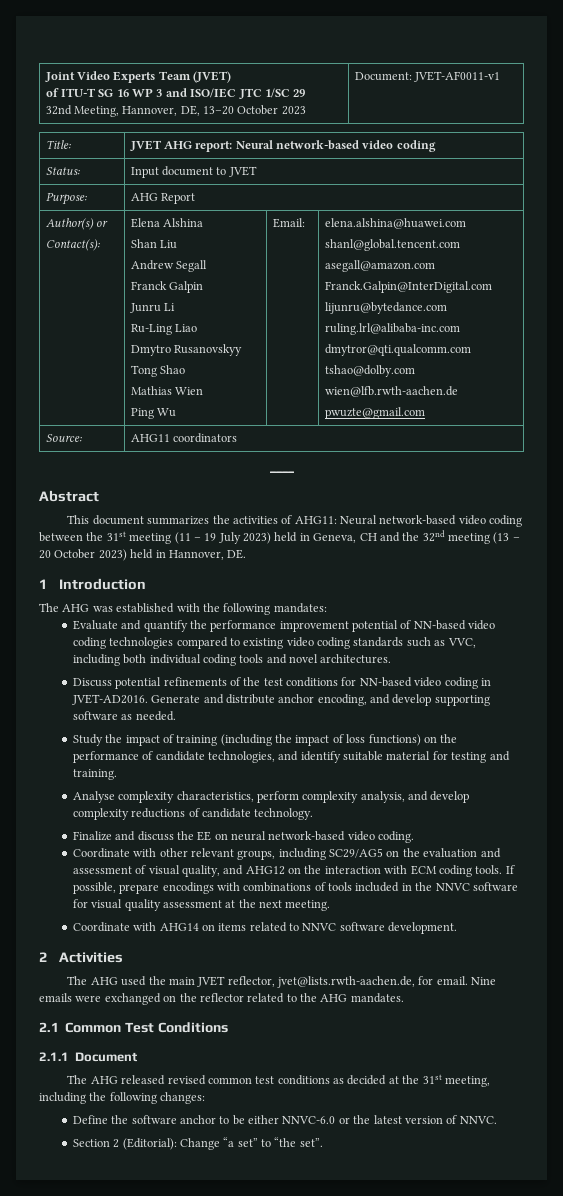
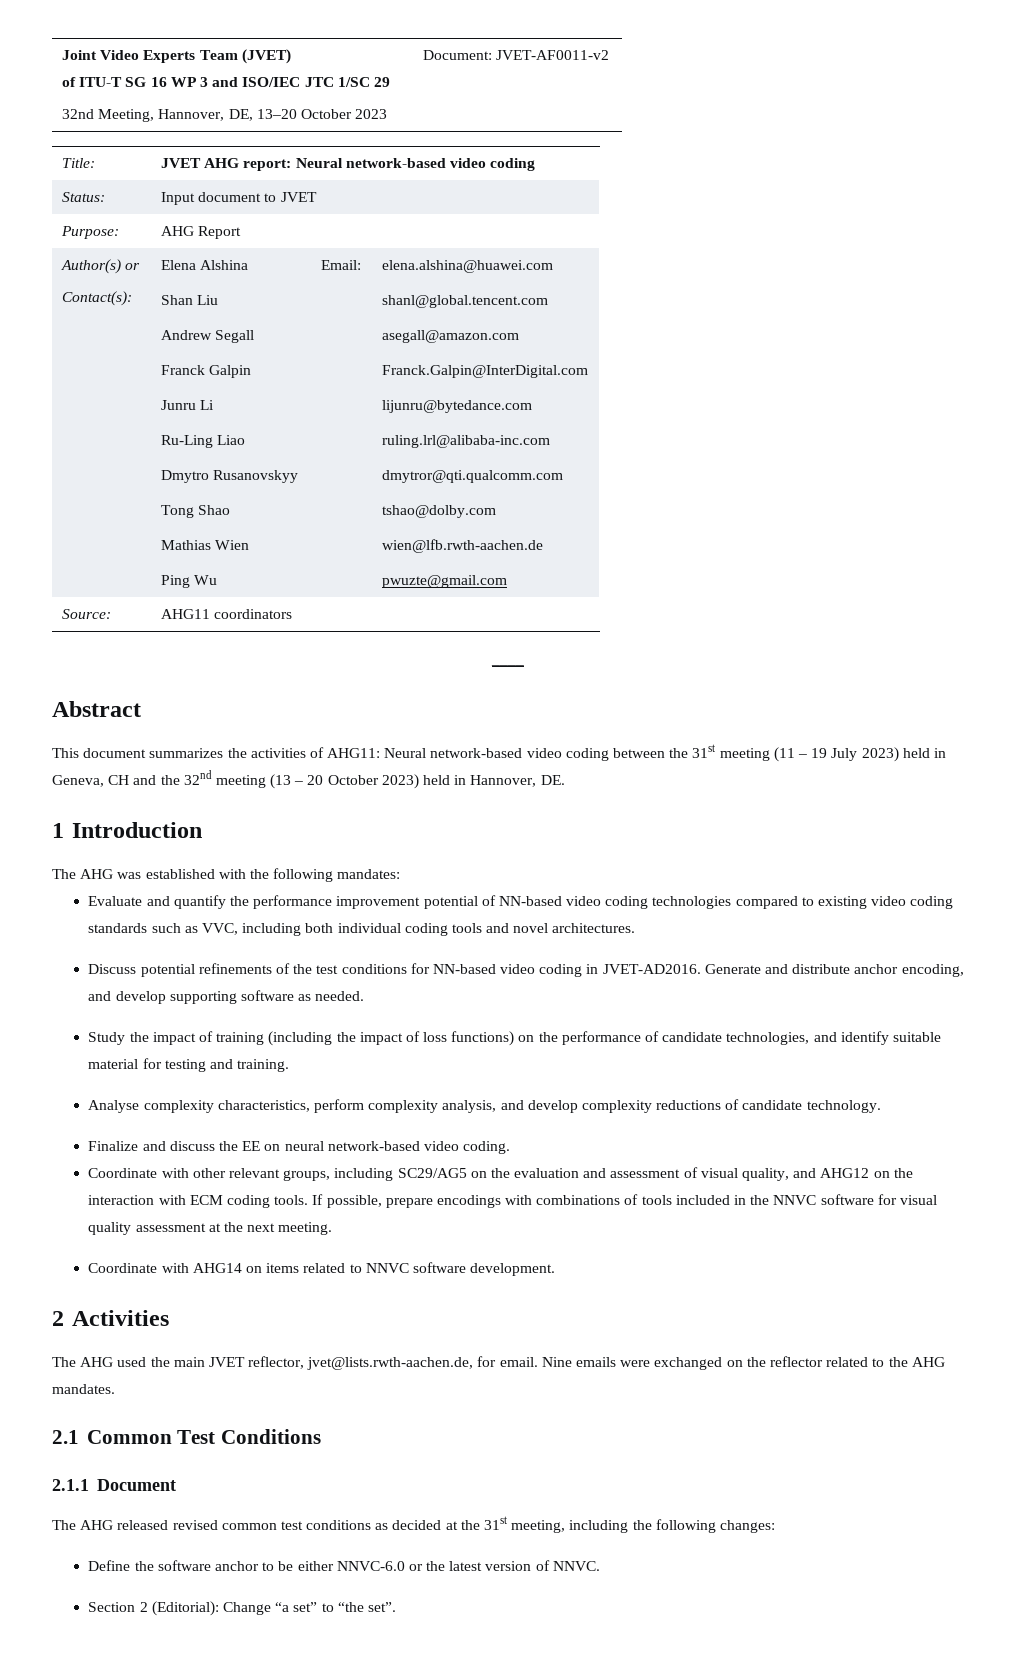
[413,71,500,82] JVET-AF0011-v1 -> [496,50,610,60] JVET-AF0011-v2

